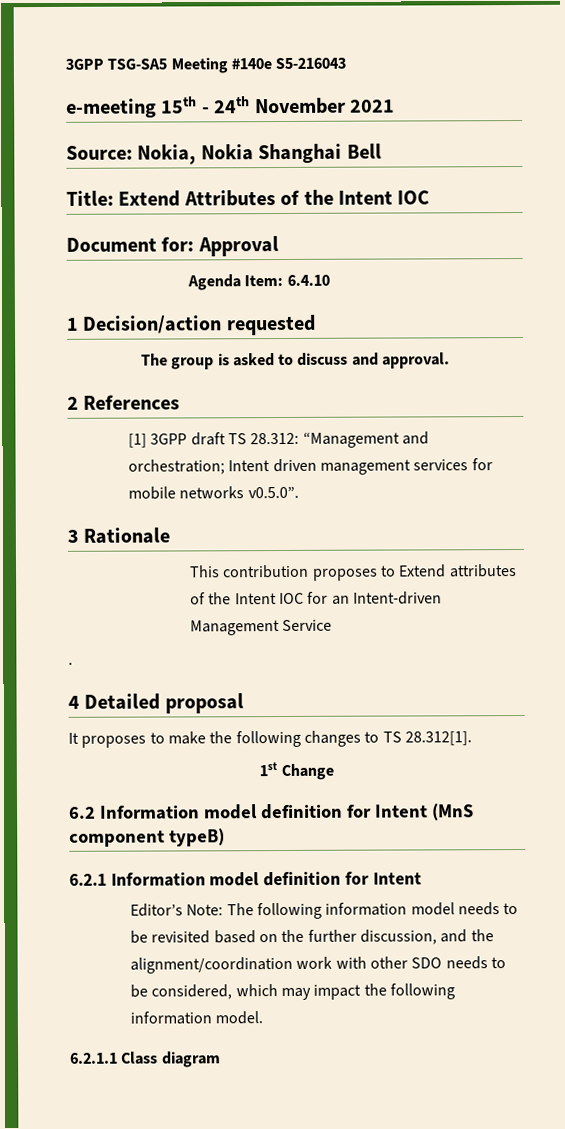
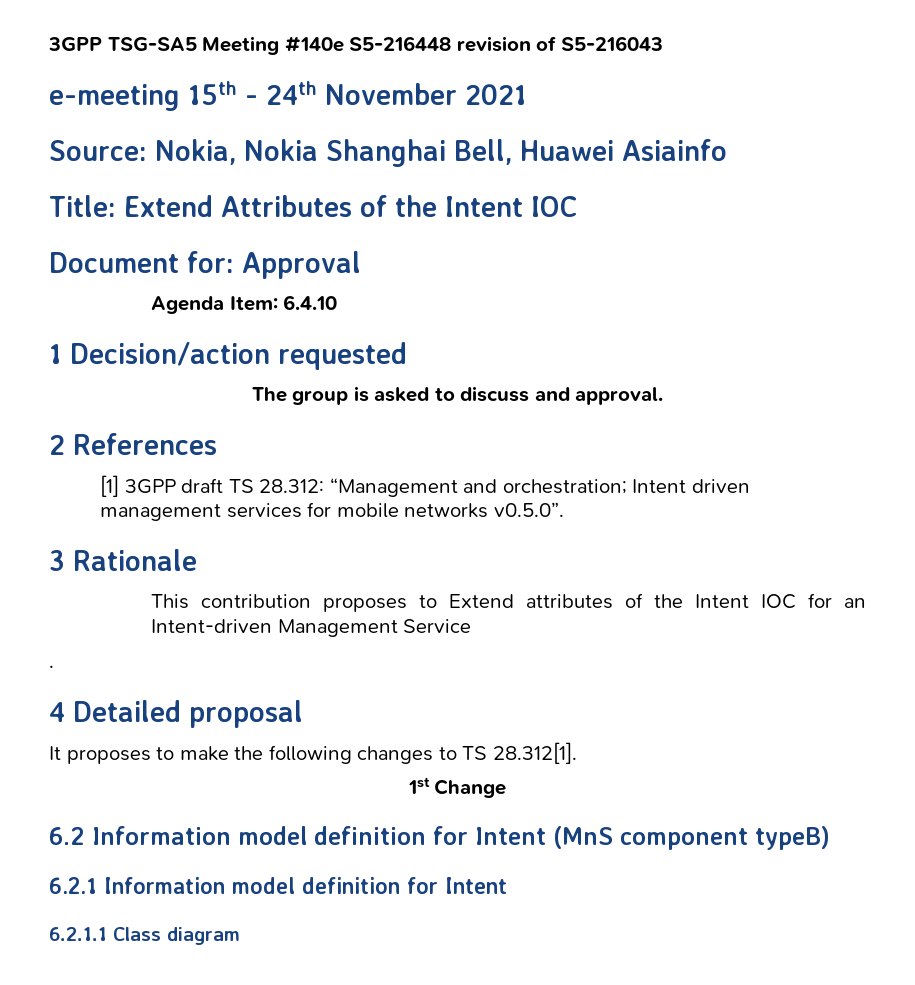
(272, 64) none -> [349,36,557,52] S5-216448 revision of
[346,143,382,159] Bell -> [454,139,727,165] Bell, Huawei Asiainfo
[129,902,519,920] [129,929,494,945] [129,956,506,974] [129,983,455,1001] [129,1011,264,1025] // Editor’s Note: The following information model needs to be revisited based on the further discussion, and the alignment/coordination work with other SDO needs to be considered, which may impact the following information model. -> (507, 885) none

